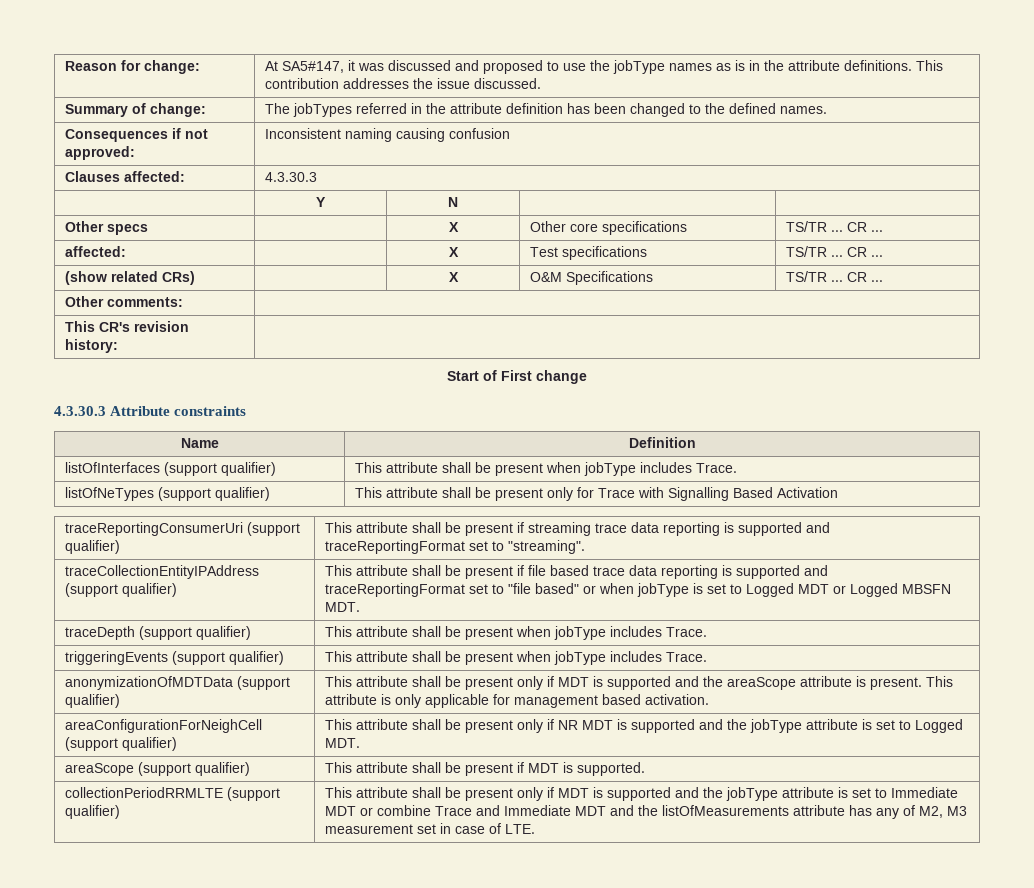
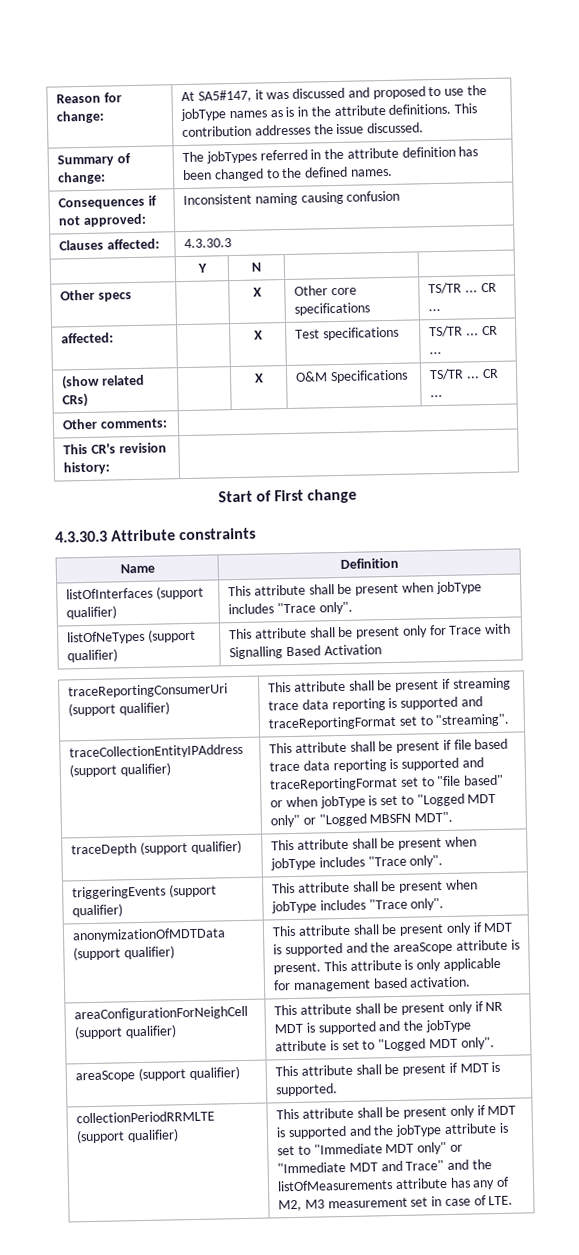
[696,463,738,473] Trace. -> [276,601,353,615] "Trace only".
[746,583,952,597] [325,602,361,612] Logged MDT or Logged MBSFN MDT. -> [416,793,497,807] [269,811,454,828] "Logged MDT only" or "Logged MBSFN MDT".
[666,627,708,637] Trace. -> [367,855,444,868] "Trace only".
[666,652,708,662] Trace. -> [368,897,445,911] "Trace only".
[915,719,964,733] [325,738,361,748] Logged MDT. -> [378,1037,495,1052] "Logged MDT only".
[891,787,959,798] [325,805,607,816] Immediate MDT or combine Trace and Immediate MDT -> [313,1141,463,1155] [276,1160,445,1174] "Immediate MDT only" or "Immediate MDT and Trace"

